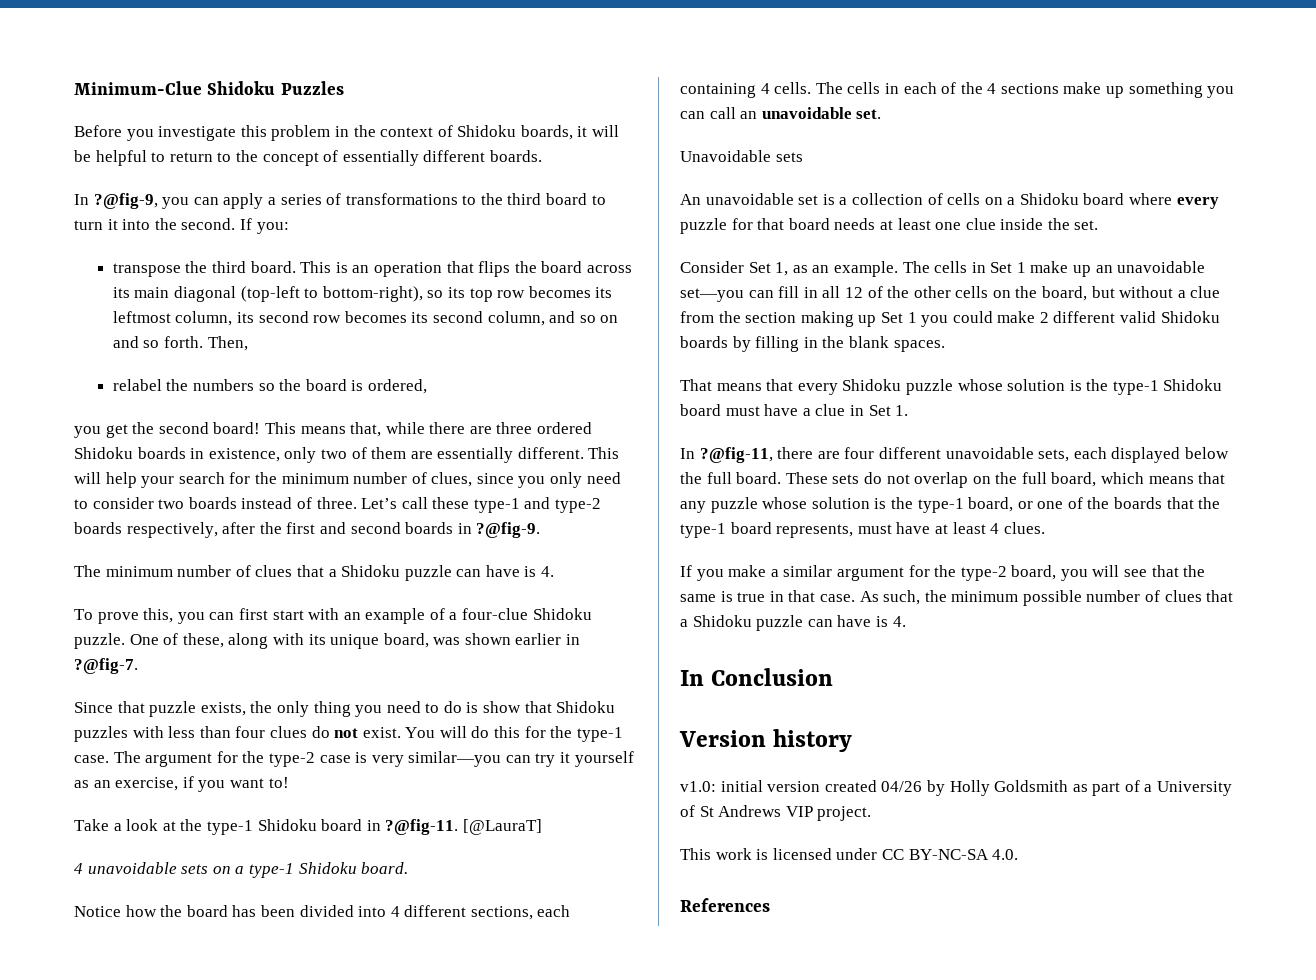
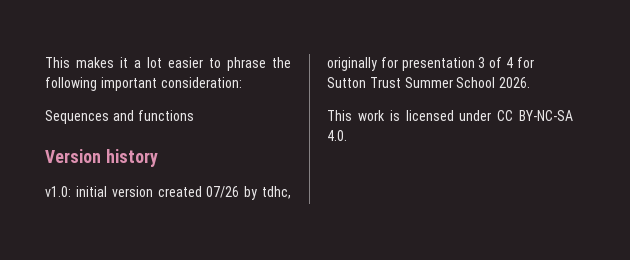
[74,81,344,95] [74,125,620,141] [74,150,542,166] [74,193,606,209] [74,218,289,234] [112,261,632,277] [112,286,613,302] [112,311,619,326] [112,336,248,351] [112,379,427,394] [74,422,593,438] [74,447,620,463] [74,472,621,488] [74,497,602,513] [74,522,541,538] [74,565,555,581] [74,608,592,624] [74,633,581,649] [74,658,138,674] [74,701,616,717] [74,726,623,742] [74,751,634,767] [74,776,289,792] [74,819,542,835] [74,862,409,878] [74,905,571,920] [680,82,1235,98] [680,107,882,119] [680,150,803,162] [680,193,1219,209] [680,218,1099,234] [680,261,1206,277] [680,286,1221,302] [680,311,1220,327] [680,336,945,352] [680,379,1223,395] [680,404,909,416] [680,447,1229,463] [680,472,1226,488] [680,497,1221,513] [680,522,1045,538] [680,565,1206,581] [680,590,1234,606] [680,615,906,631] [680,668,834,686] Minimum-Clue Shidoku Puzzles // Before you investigate this problem in the context of Shidoku boards, it will be helpful to return to the concept of essentially different boards. // In ?@fig-9, you can apply a series of transformations to the third board to turn it into the second. If you: // transpose the third board. This is an operation that flips the board across its main diagonal (top-left to bottom-right), so its top row becomes its leftmost column, its second row becomes its second column, and so on and so forth. Then, // relabel the numbers so the board is ordered, // you get the second board! This means that, while there are three ordered Shidoku boards in existence, only two of them are essentially different. This will help your search for the minimum number of clues, since you only need to consider two boards instead of three. Let’s call these type-1 and type-2 boards respectively, after the first and second boards in ?@fig-9. // The minimum number of clues that a Shidoku puzzle can have is 4. // To prove this, you can first start with an example of a four-clue Shidoku puzzle. One of these, along with its unique board, was shown earlier in ?@fig-7. // Since that puzzle exists, the only thing you need to do is show that Shidoku puzzles with less than four clues do not exist. You will do this for the type-1 case. The argument for the type-2 case is very similar—you can try it yourself as an exercise, if you want to! // Take a look at the type-1 Shidoku board in ?@fig-11. [@LauraT] // 4 unavoidable sets on a type-1 Shidoku board. // Notice how the board has been divided into 4 different sections, each containing 4 cells. The cells in each of the 4 sections make up something you can call an unavoidable set. // Unavoidable sets // An unavoidable set is a collection of cells on a Shidoku board where every puzzle for that board needs at least one clue inside the set. // Consider Set 1, as an example. The cells in Set 1 make up an unavoidable set—you can fill in all 12 of the other cells on the board, but without a clue from the section making up Set 1 you could make 2 different valid Shidoku boards by filling in the blank spaces. // That means that every Shidoku puzzle whose solution is the type-1 Shidoku board must have a clue in Set 1. // In ?@fig-11, there are four different unavoidable sets, each displayed below the full board. These sets do not overlap on the full board, which means that any puzzle whose solution is the type-1 board, or one of the boards that the type-1 board represents, must have at least 4 clues. // If you make a similar argument for the type-2 board, you will see that the same is true in that case. As such, the minimum possible number of clues that a Shidoku puzzle can have is 4. // In Conclusion -> [45,57,291,71] [45,77,242,91] [45,110,194,124] This makes it a lot easier to phrase the following important consideration: // Sequences and functions
[881,780,1233,796] [680,805,872,821] 04/26 by Holly Goldsmith as part of a University of St Andrews VIP project. -> [206,186,291,200] [327,57,534,71] [327,77,531,88] 07/26 by tdhc, originally for presentation 3 of 4 for Sutton Trust Summer School 2026.
[680,898,770,912] // References -> (347, 135) none

